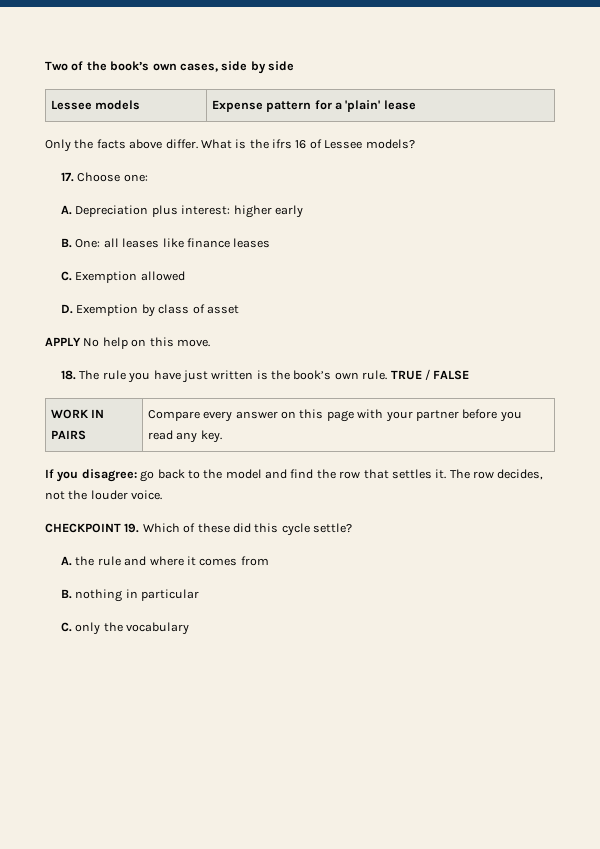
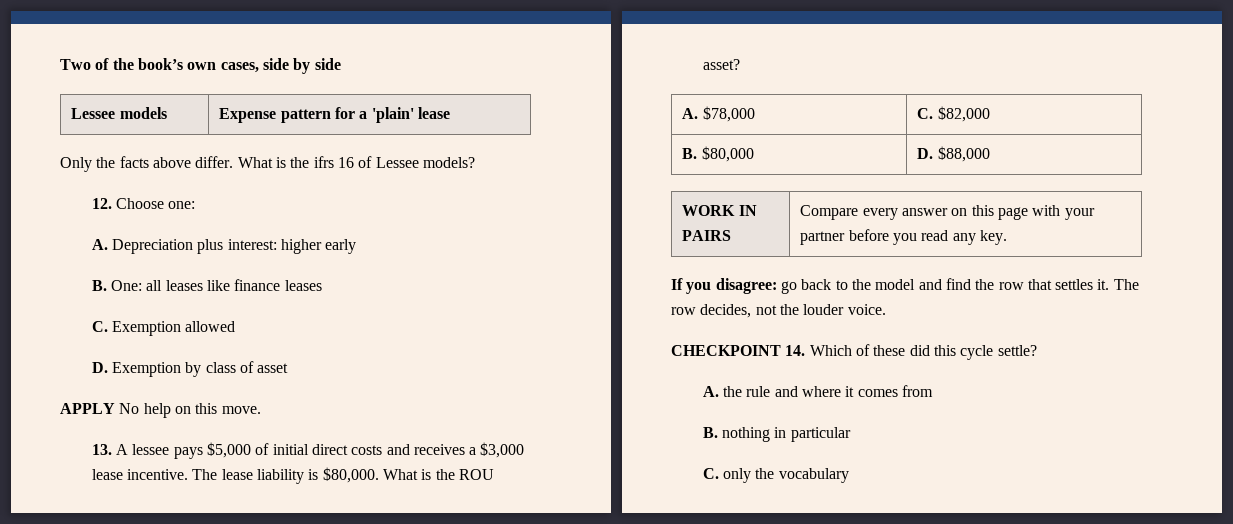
[61,172,75,182] 17. -> [91,198,112,209] 12.
[61,369,470,383] 18. The rule you have just written is the book’s own rule. TRUE / FALSE -> [91,442,525,459] [91,467,494,484] [702,59,740,70] [682,106,755,122] [917,106,990,122] [682,146,754,162] [917,146,990,162] 13. A lessee pays $5,000 of initial direct costs and receives a $3,000 lease incentive. The lease liability is $80,000. What is the ROU asset? // A. $78,000 | C. $82,000 // B. $80,000 | D. $88,000
[124,523,140,533] 19. -> [785,345,806,356] 14.

